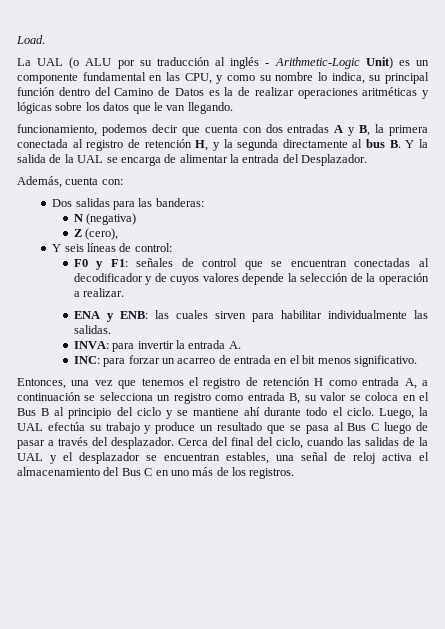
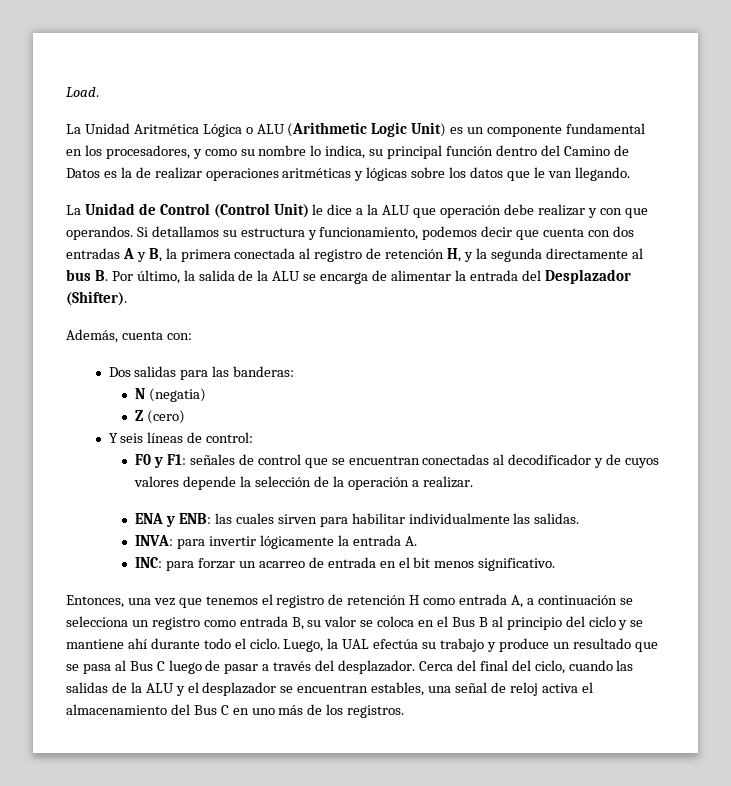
[37,57,360,69] UAL (o ALU por su traducción al inglés - Arithmetic-Logic -> [84,122,408,137] Unidad Aritmética Lógica o ALU (Arithmetic Logic
[166,72,212,84] las CPU, -> [84,145,190,159] los procesadores,
(233, 108) none -> [66,203,648,218] [66,226,317,240] La Unidad de Control (Control Unit) le dice a la ALU que operación debe realizar y con que operandos. Si detallamos su estructura y
[405,140,415,148] Y -> [111,270,180,284] Por último,
[77,155,104,163] UAL -> [272,271,301,281] ALU
[301,154,368,166] Desplazador. -> [544,269,631,284] [66,291,127,306] Desplazador (Shifter).
[86,213,137,225] (negativa) -> [149,388,207,402] (negatia)
[85,228,119,240] (cero), -> [147,410,186,424] (cero)
(174, 345) none -> [259,535,334,549] lógicamente
[17,453,43,461] UAL -> [145,683,174,693] ALU

